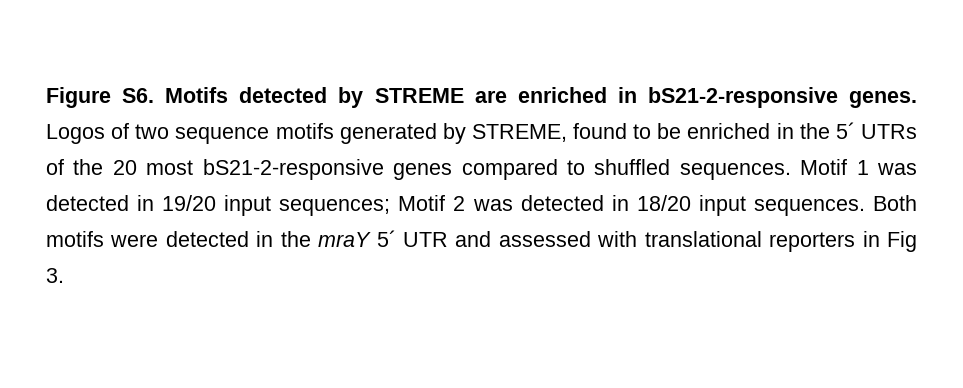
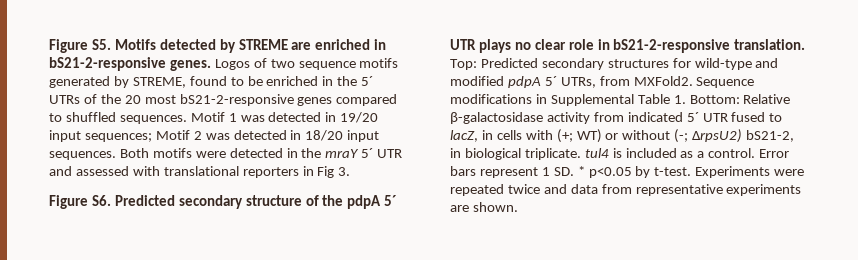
[46,87,155,108] Figure S6. -> [49,39,111,53] Figure S5.
(64, 275) none -> [49,195,398,209] [450,39,806,53] [450,58,779,70] [450,76,755,88] [450,94,791,106] [450,112,783,124] [450,129,795,143] [450,148,790,160] [450,166,805,178] [450,184,802,196] [450,202,518,212] // Figure S6. Predicted secondary structure of the pdpA 5´ UTR plays no clear role in bS21-2-responsive translation. Top: Predicted secondary structures for wild-type and modified pdpA 5´ UTRs, from MXFold2. Sequence modifications in Supplemental Table 1. Bottom: Relative β-galactosidase activity from indicated 5´ UTR fused to lacZ, in cells with (+; WT) or without (-; ΔrpsU2) bS21-2, in biological triplicate. tul4 is included as a control. Error bars represent 1 SD. * p<0.05 by t-test. Experiments were repeated twice and data from representative experiments are shown.

